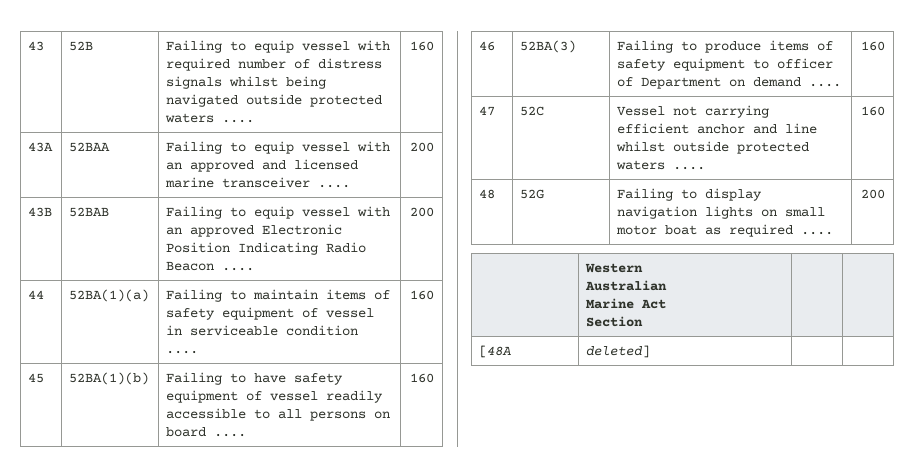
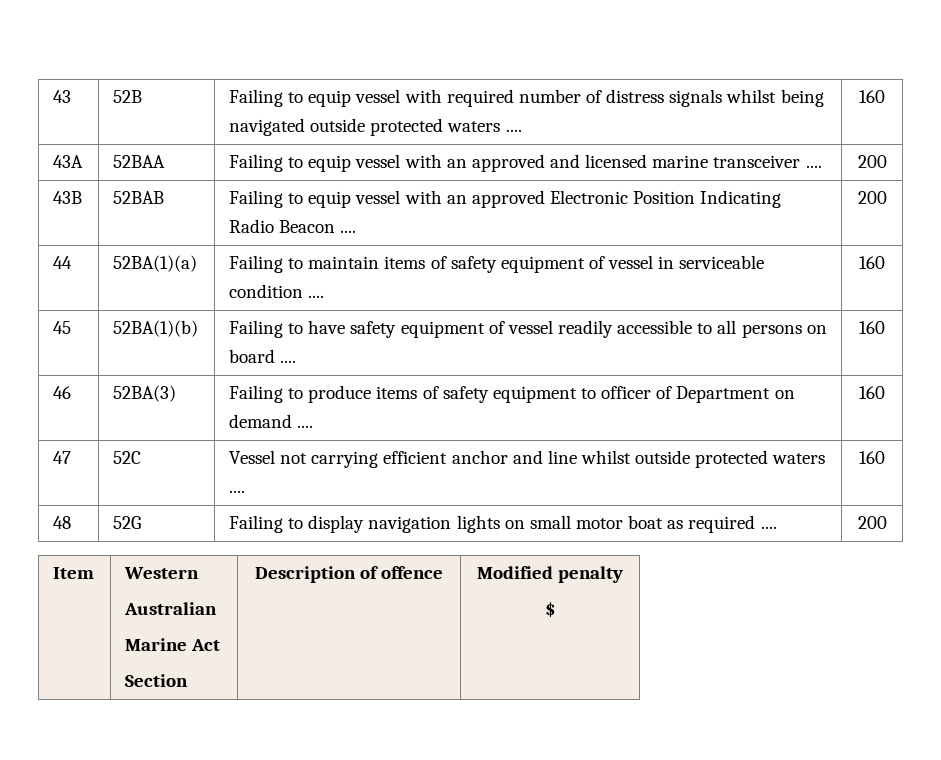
(885, 194) none -> [53,567,95,579] Item
[479,345,512,358] [586,345,651,358] | // [48A | deleted] | | -> [254,566,444,583] [476,566,624,583] [545,602,555,617] Description of offence | Modified penalty // $

